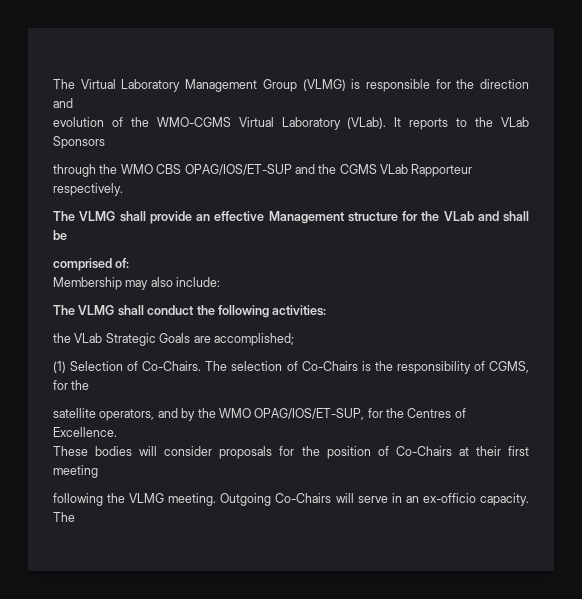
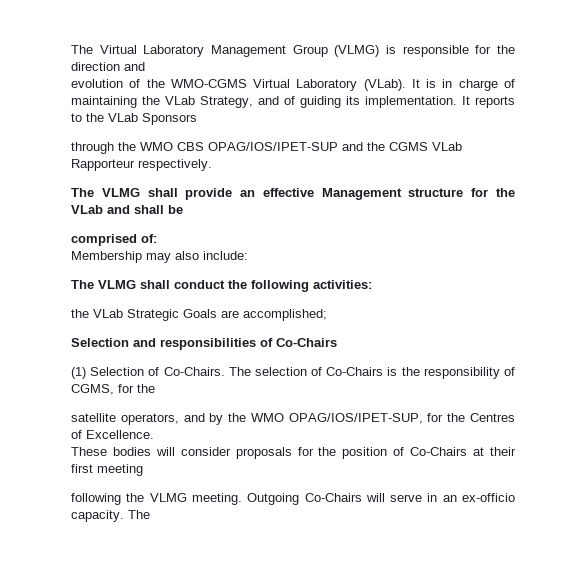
(402, 122) none -> [426,79,515,91] [71,96,470,108] is in charge of maintaining the VLab Strategy, and of guiding its implementation. It
[184,164,292,175] OPAG/IOS/ET-SUP -> [208,142,338,151] OPAG/IOS/IPET-SUP
(294, 339) none -> [71,338,337,350] // Selection and responsibilities of Co-Chairs
[254,408,365,420] OPAG/IOS/ET-SUP, -> [288,413,423,424] OPAG/IOS/IPET-SUP,

